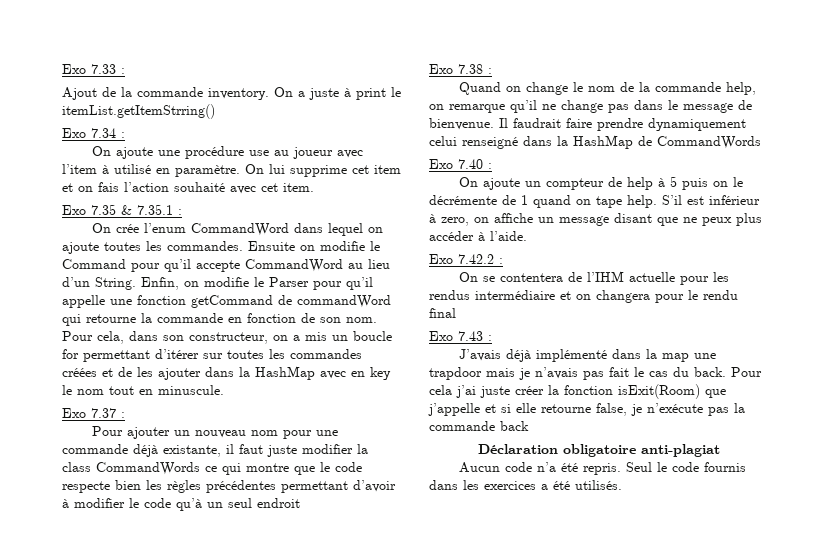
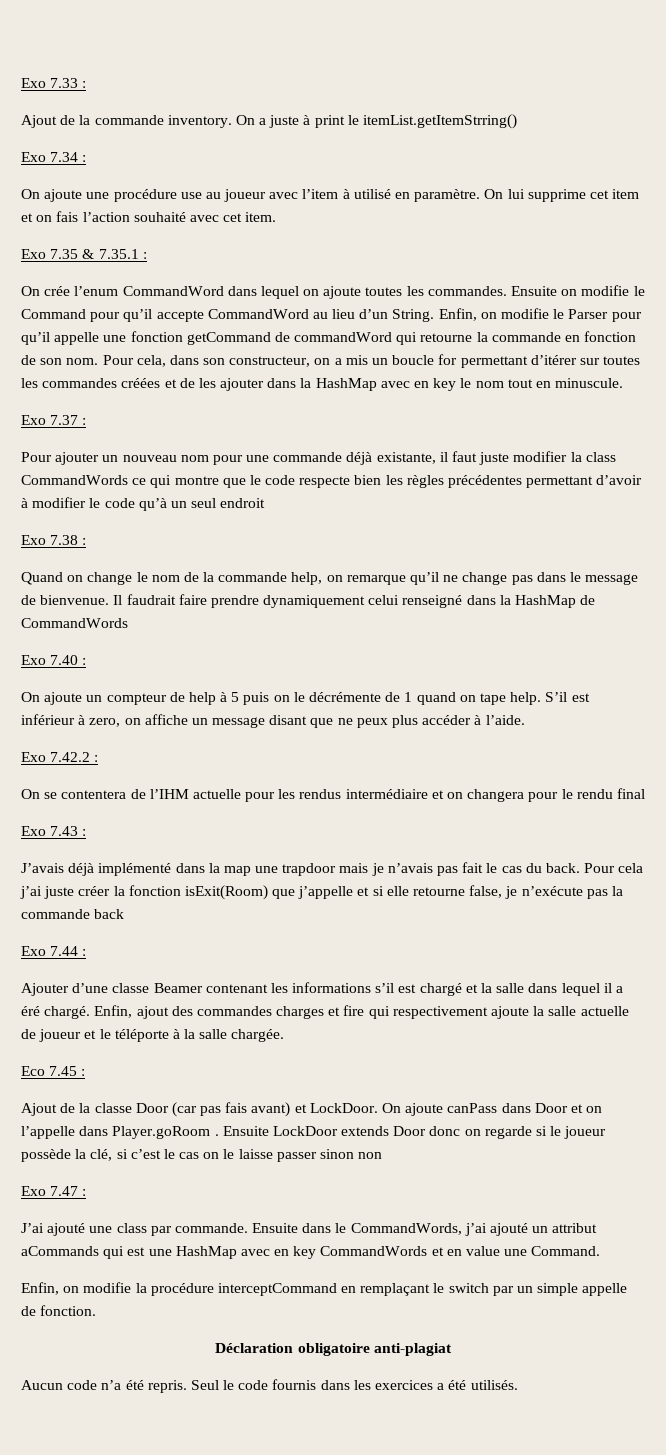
(529, 426) none -> [21,946,87,956] [21,982,623,996] [21,1005,629,1019] [21,1029,285,1042] [21,1066,86,1076] [21,1102,603,1117] [21,1126,607,1139] [21,1149,383,1162] [21,1186,87,1196] [21,1223,598,1236] [21,1246,601,1259] [21,1282,628,1296] [21,1305,97,1316] // Exo 7.44 : // Ajouter d’une classe Beamer contenant les informations s’il est chargé et la salle dans lequel il a éré chargé. Enfin, ajout des commandes charges et fire qui respectivement ajoute la salle actuelle de joueur et le téléporte à la salle chargée. // Eco 7.45 : // Ajout de la classe Door (car pas fais avant) et LockDoor. On ajoute canPass dans Door et on l’appelle dans Player.goRoom . Ensuite LockDoor extends Door donc on regarde si le joueur possède la clé, si c’est le cas on le laisse passer sinon non // Exo 7.47 : // J’ai ajouté une class par commande. Ensuite dans le CommandWords, j’ai ajouté un attribut aCommands qui est une HashMap avec en key CommandWords et en value une Command. // Enfin, on modifie la procédure interceptCommand en remplaçant le switch par un simple appelle de fonction.

